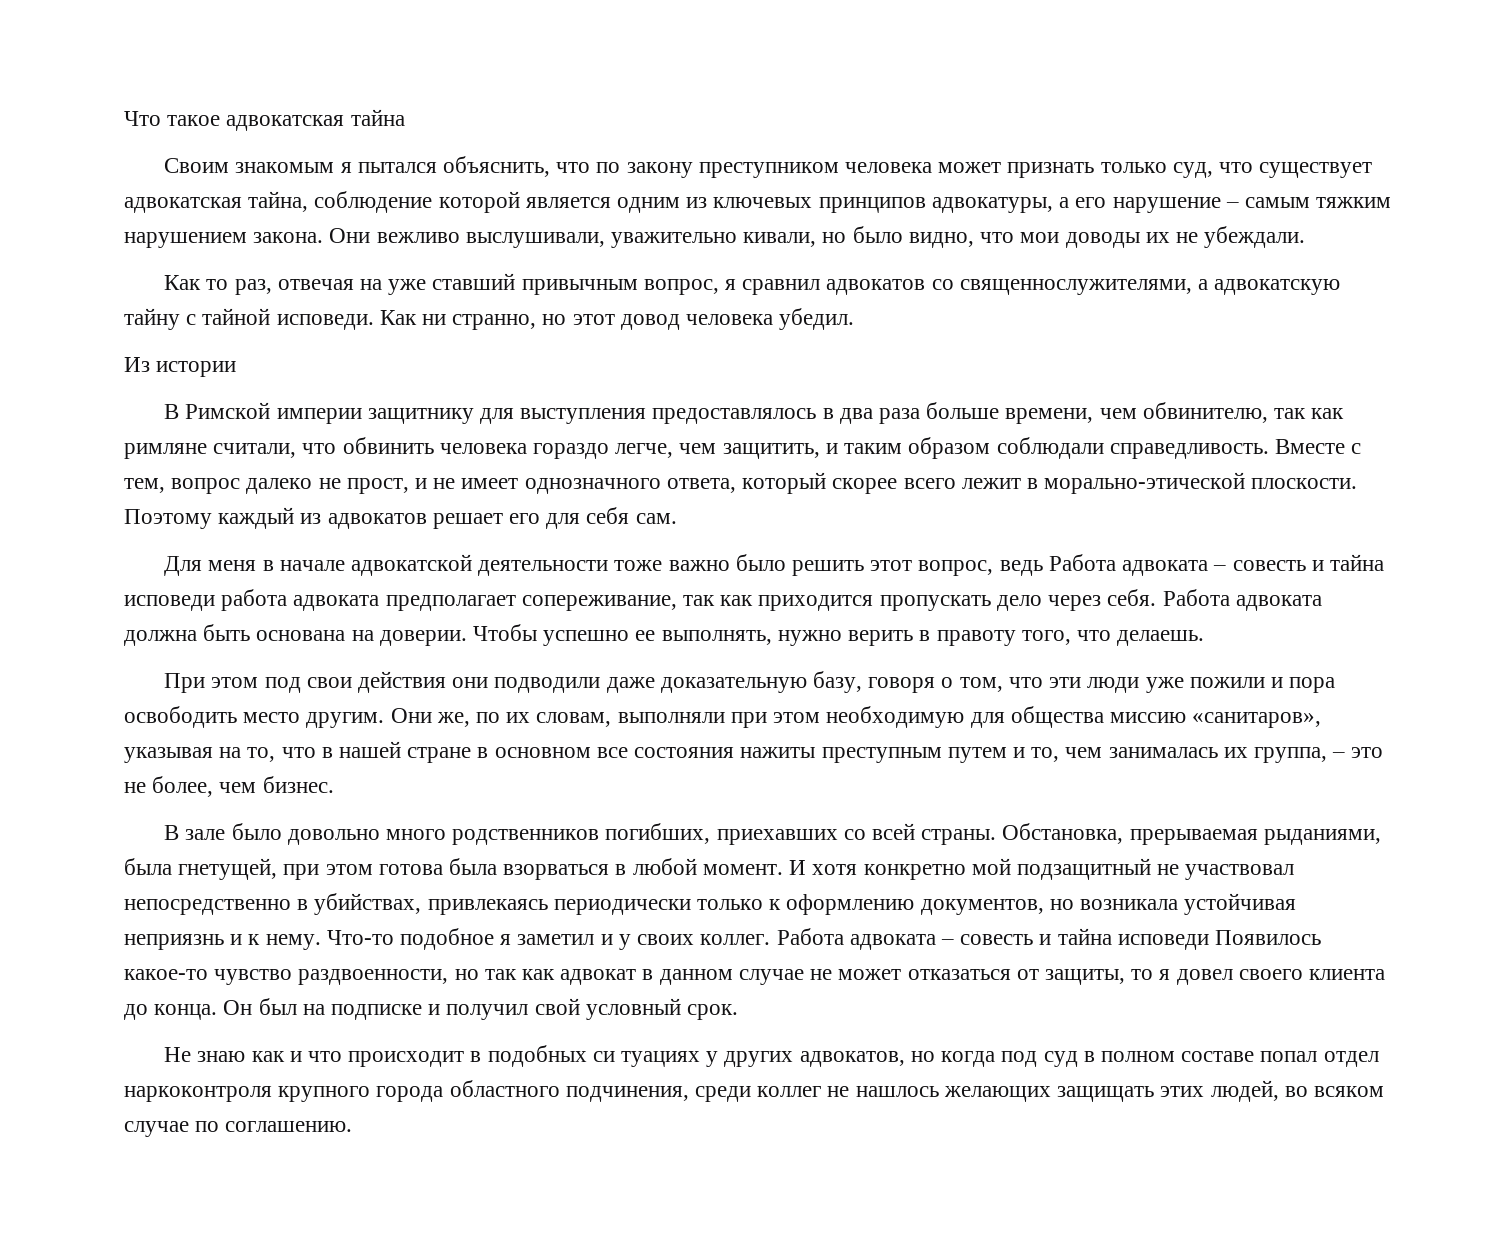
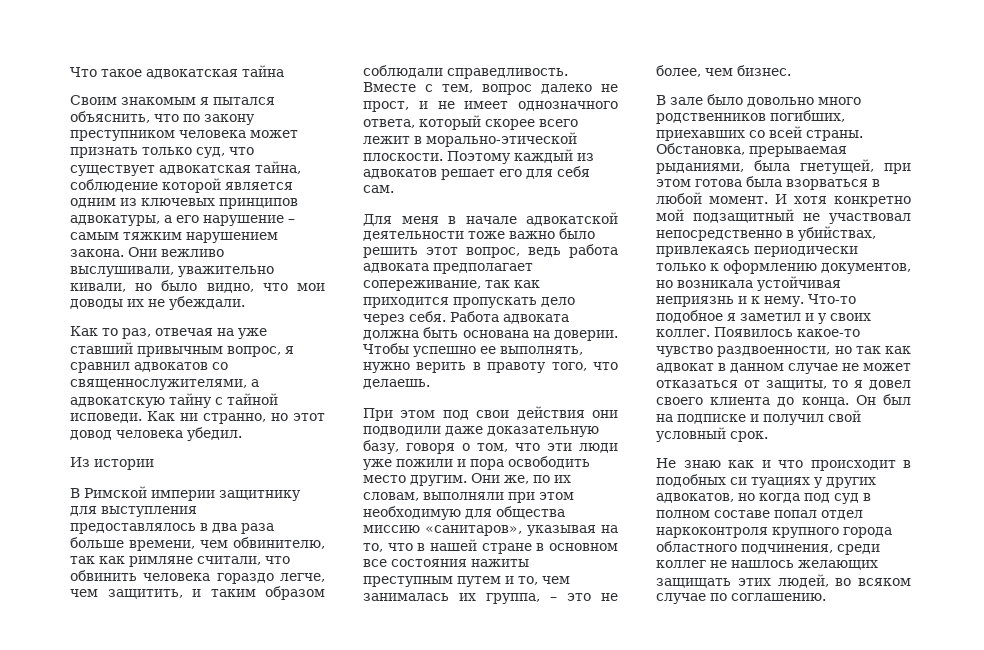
[1048,554,1384,576] [124,595,215,611] Работа адвоката – совесть и тайна исповеди -> (561, 252) none
[776,928,1209,950] Работа адвоката – совесть и тайна исповеди -> (710, 333) none

